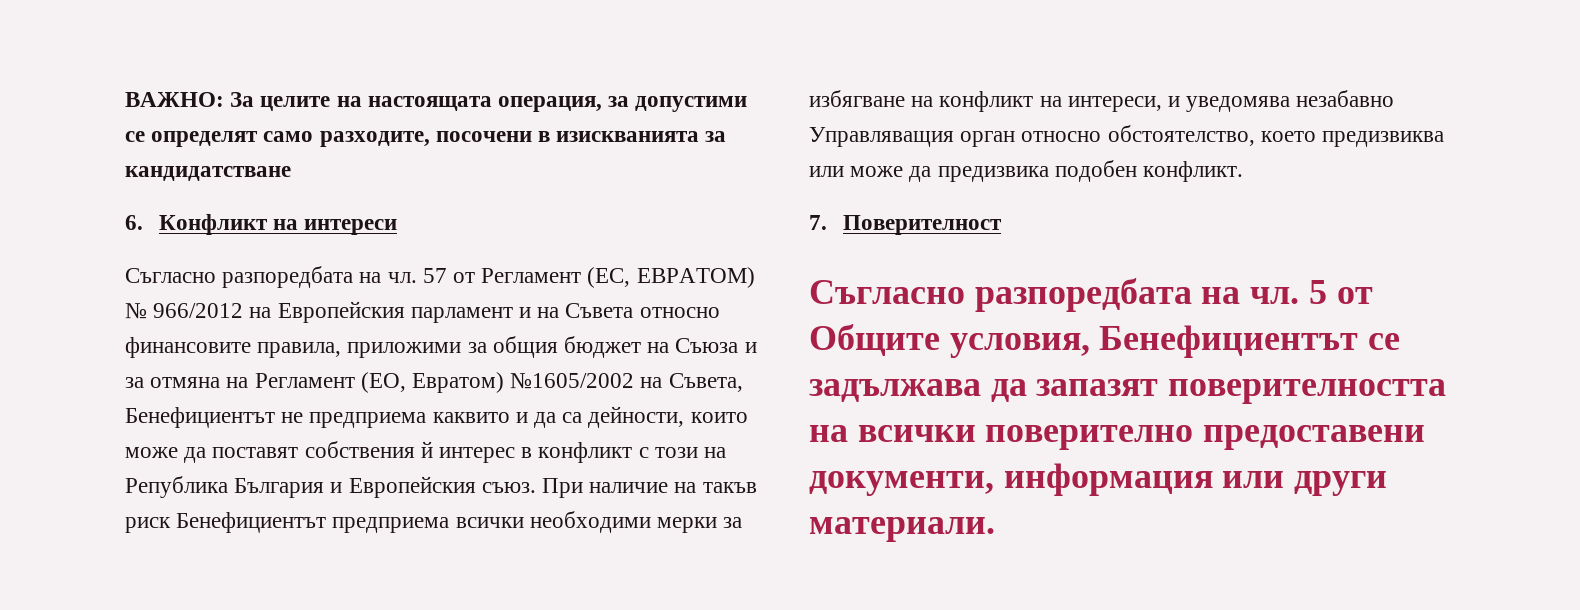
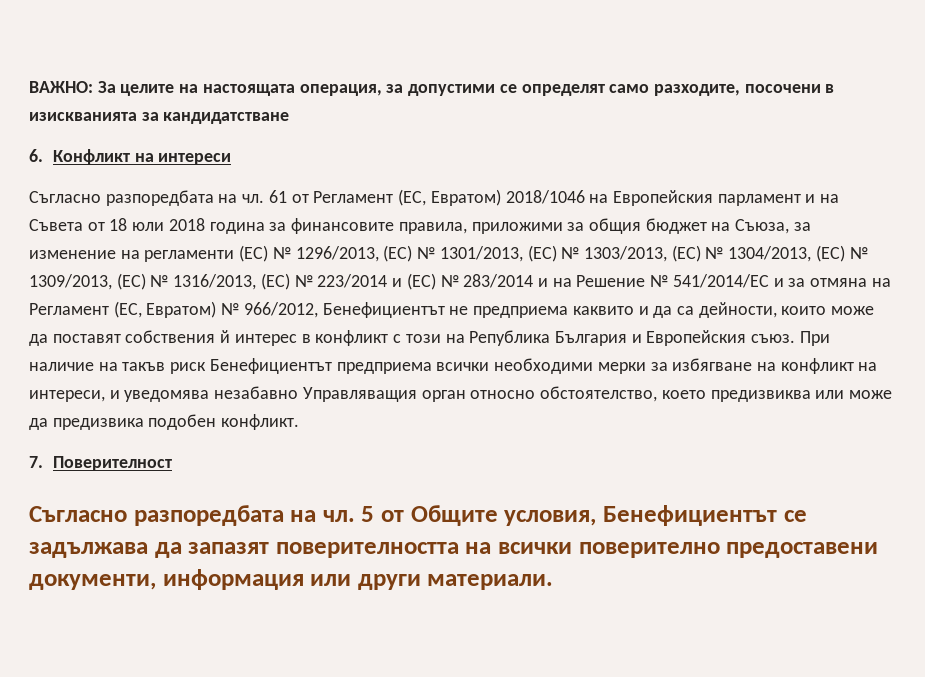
[422,268,447,283] 57 -> [268,190,287,203] 61
[636,267,755,288] [125,303,244,319] ЕВРАТОМ) № 966/2012 -> [430,189,585,206] Евратом) 2018/1046
[639,307,720,318] относно -> [87,218,287,234] от 18 юли 2018 година за
[675,338,739,353] Съюза -> [735,219,811,234] [29,245,868,262] [29,273,769,290] Съюза, за изменение на регламенти (ЕС) № 1296/2013, (ЕС) № 1301/2013, (ЕС) № 1303/2013, (ЕС) № 1304/2013, (ЕС) № 1309/2013, (ЕС) № 1316/2013, (ЕС) № 223/2014 и (ЕС) № 283/2014 и на Решение № 541/2014/ЕС
[360,372,743,393] (EO, Евратом) №1605/2002 на Съвета, -> [113,301,318,318] (ЕС, Евратом) № 966/2012,

